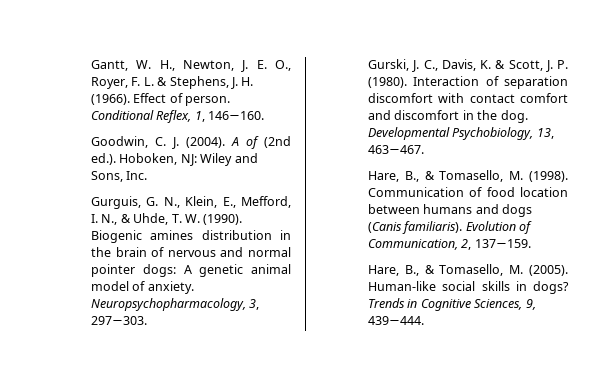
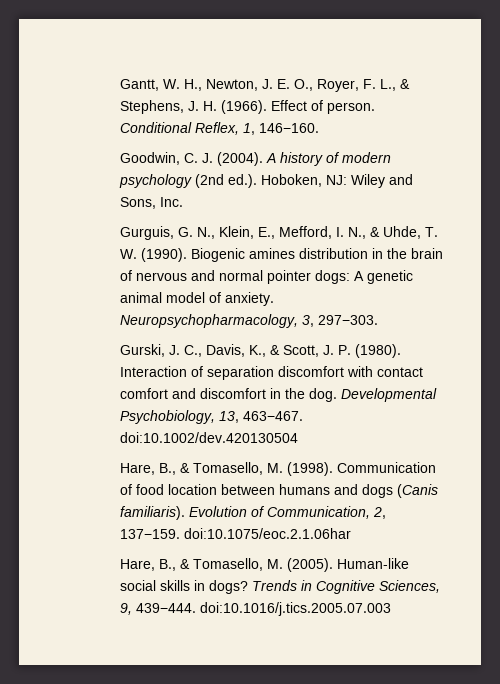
[143,77,154,86] L. -> [380,79,397,91] L.,
[245,136,259,149] of -> [280,152,392,166] [119,174,193,188] history of modern psychology
[479,60,491,69] K. -> [249,345,267,357] K.,
(424, 149) none -> [120,432,299,443] doi:10.1002/dev.420130504
(531, 243) none -> [184,528,352,539] doi:10.1075/eoc.2.1.06har
(424, 320) none -> [200,602,392,616] doi:10.1016/j.tics.2005.07.003

